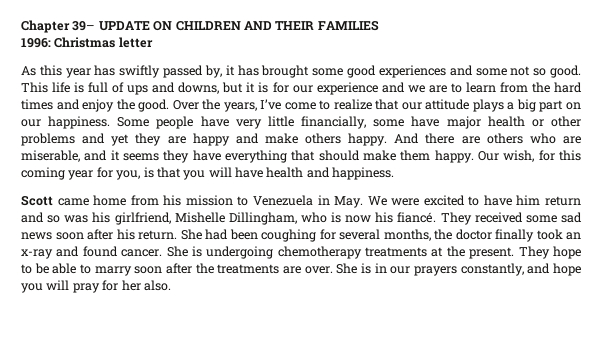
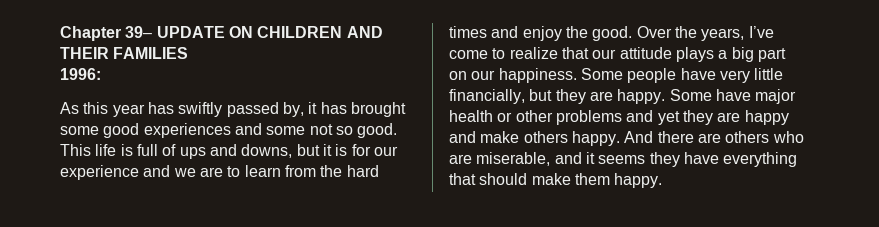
[54,37,153,48] Christmas letter -> (101, 74) none
[373,119,405,127] some -> [529,89,712,104] but they are happy. Some
[477,150,581,162] [21,167,395,180] [21,195,581,208] [21,212,582,225] [21,229,581,242] [21,246,581,259] [21,263,582,276] [21,280,171,293] Our wish, for this coming year for you, is that you will have health and happiness. // Scott came home from his mission to Venezuela in May. We were excited to have him return and so was his girlfriend, Mishelle Dillingham, who is now his fiancé. They received some sad news soon after his return. She had been coughing for several months, the doctor finally took an x-ray and found cancer. She is undergoing chemotherapy treatments at the present. They hope to be able to marry soon after the treatments are over. She is in our prayers constantly, and hope you will pray for her also. -> (663, 180) none

